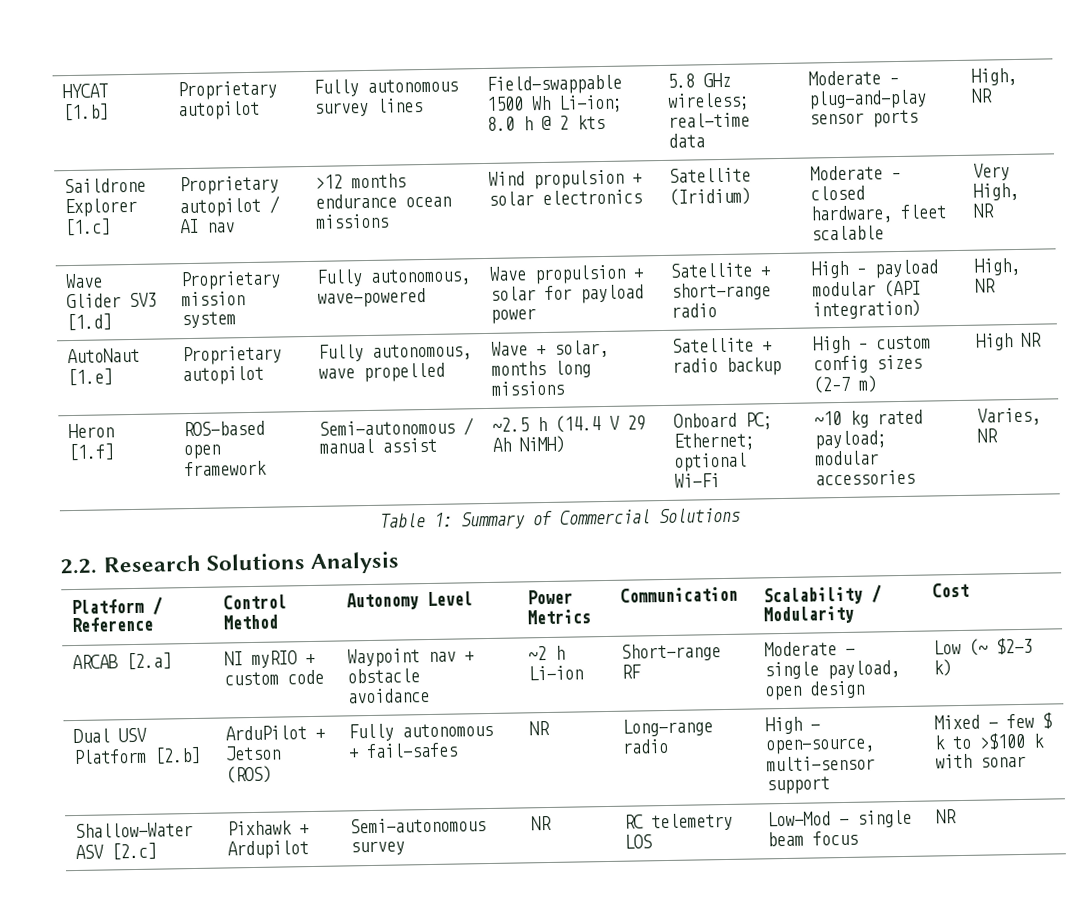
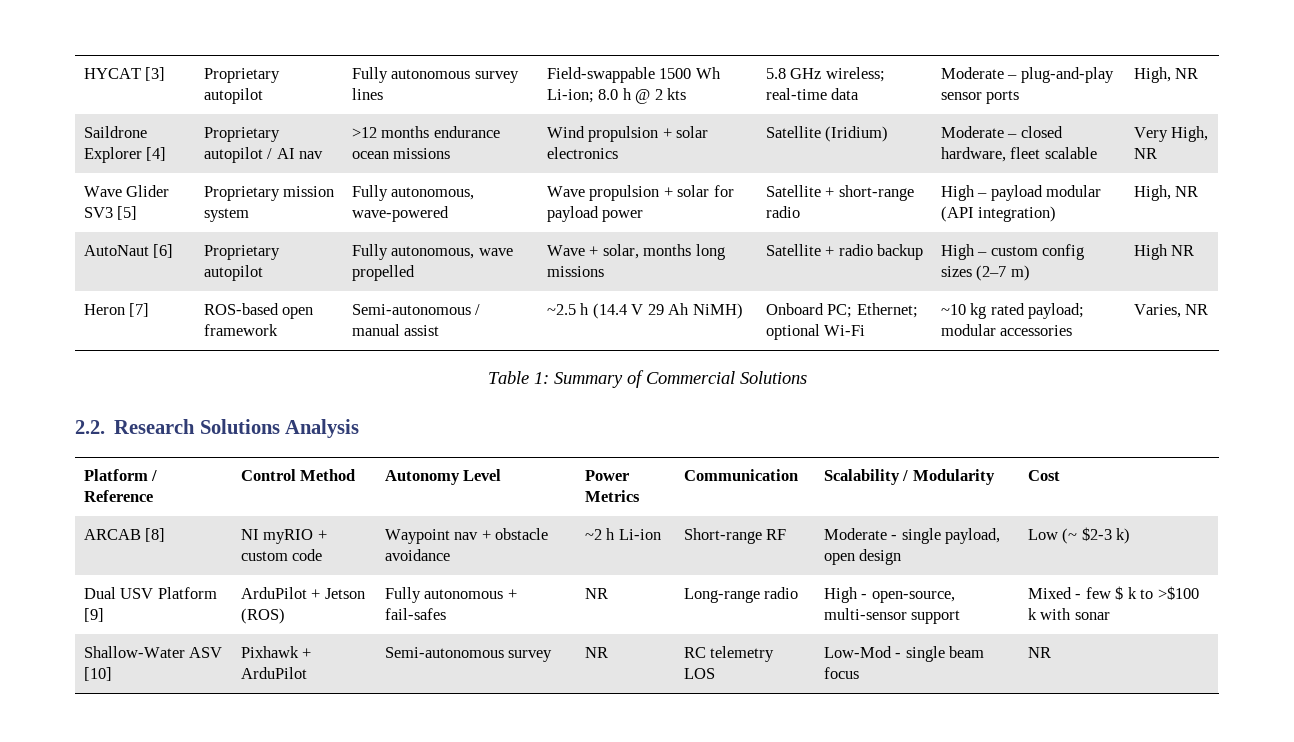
[63,103,110,122] [1.b] -> [145,67,166,81] [3]
[64,218,112,237] [1.c] -> [146,147,167,161] [4]
[66,313,113,332] [1.d] -> [117,206,138,220] [5]
[67,368,114,387] [1.e] -> [153,244,174,258] [6]
[68,443,116,462] [1.f] -> [129,303,150,317] [7]
[126,652,173,671] [2.a] -> [145,528,166,542] [8]
[154,746,202,765] [2.b] -> [83,608,104,622] [9]
[111,842,158,861] [2.c] -> [83,667,112,681] [10]
[227,840,310,860] Ardupilot -> [240,667,307,679] ArduPilot

